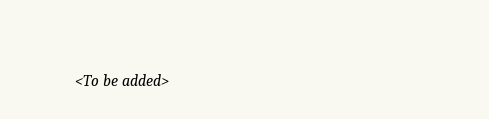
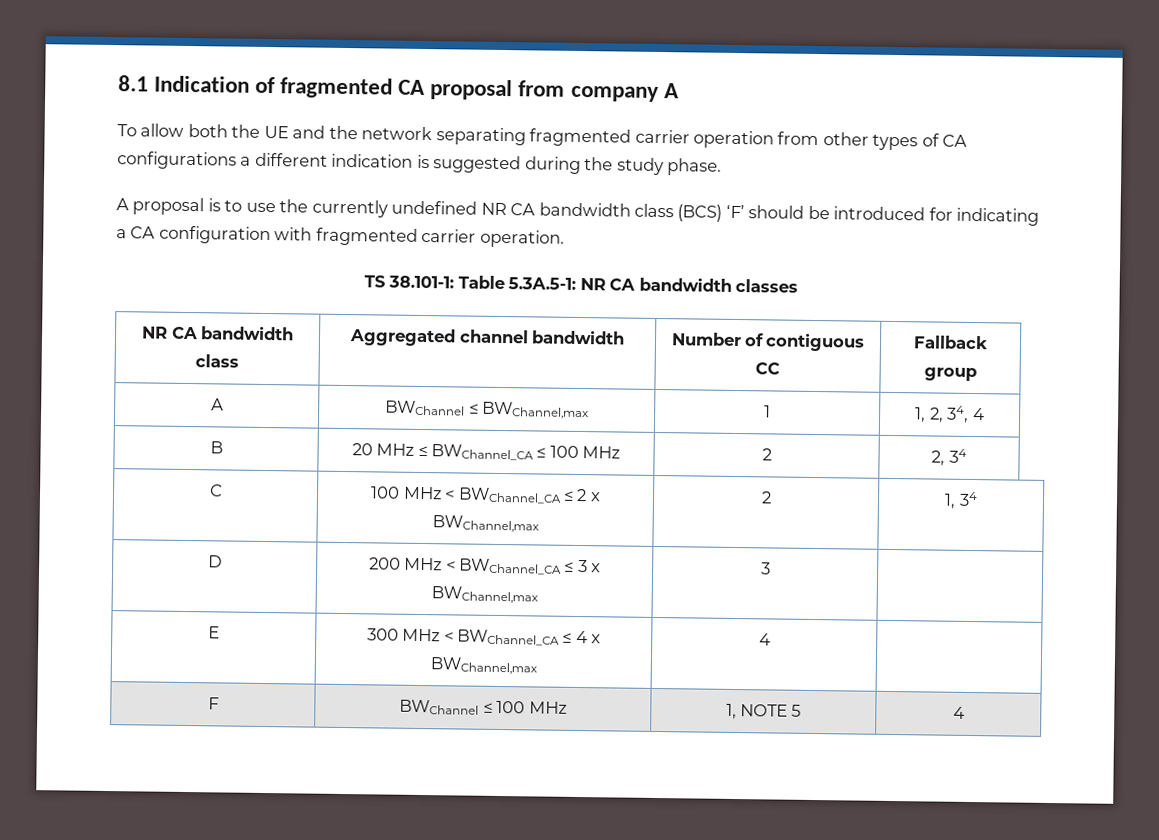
[75,74,170,86] <To be added> -> [118,75,679,102] [117,123,968,151] [117,151,723,176] [116,197,1040,226] [116,225,565,248] [363,275,799,293] [142,326,294,341] [195,354,239,368] [349,328,625,347] [670,332,866,352] [755,362,780,375] [913,335,988,350] [923,367,977,382] [210,398,224,411] [385,400,589,420] [764,405,771,418] [914,405,985,423] [209,441,223,454] [351,443,621,461] [761,448,772,461] [931,448,967,466] [208,484,223,497] [370,486,601,504] [431,515,539,533] [760,491,772,504] [944,491,978,509] [207,555,223,568] [368,557,602,575] [430,586,538,604] [760,562,771,575] [208,626,220,639] [366,628,602,646] [429,657,537,675] [758,633,771,646] [207,697,219,710] [399,699,567,715] [725,703,802,720] [952,706,965,719] 8.1 Indication of fragmented CA proposal from company A // To allow both the UE and the network separating fragmented carrier operation from other types of CA configurations a different indication is suggested during the study phase. // A proposal is to use the currently undefined NR CA bandwidth class (BCS) ‘F’ should be introduced for indicating a CA configuration with fragmented carrier operation. // TS 38.101-1: Table 5.3A.5-1: NR CA bandwidth classes // NR CA bandwidth class | Aggregated channel bandwidth | Number of contiguous CC | Fallback group // A | BWChannel ≤ BWChannel,max | 1 | 1, 2, 34, 4 // B | 20 MHz ≤ BWChannel_CA ≤ 100 MHz | 2 | 2, 34 // C | 100 MHz < BWChannel_CA ≤ 2 x BWChannel,max | 2 | 1, 34 // D | 200 MHz < BWChannel_CA ≤ 3 x BWChannel,max | 3 | // E | 300 MHz < BWChannel_CA ≤ 4 x BWChannel,max | 4 | // F | BWChannel ≤ 100 MHz | 1, NOTE 5 | 4

